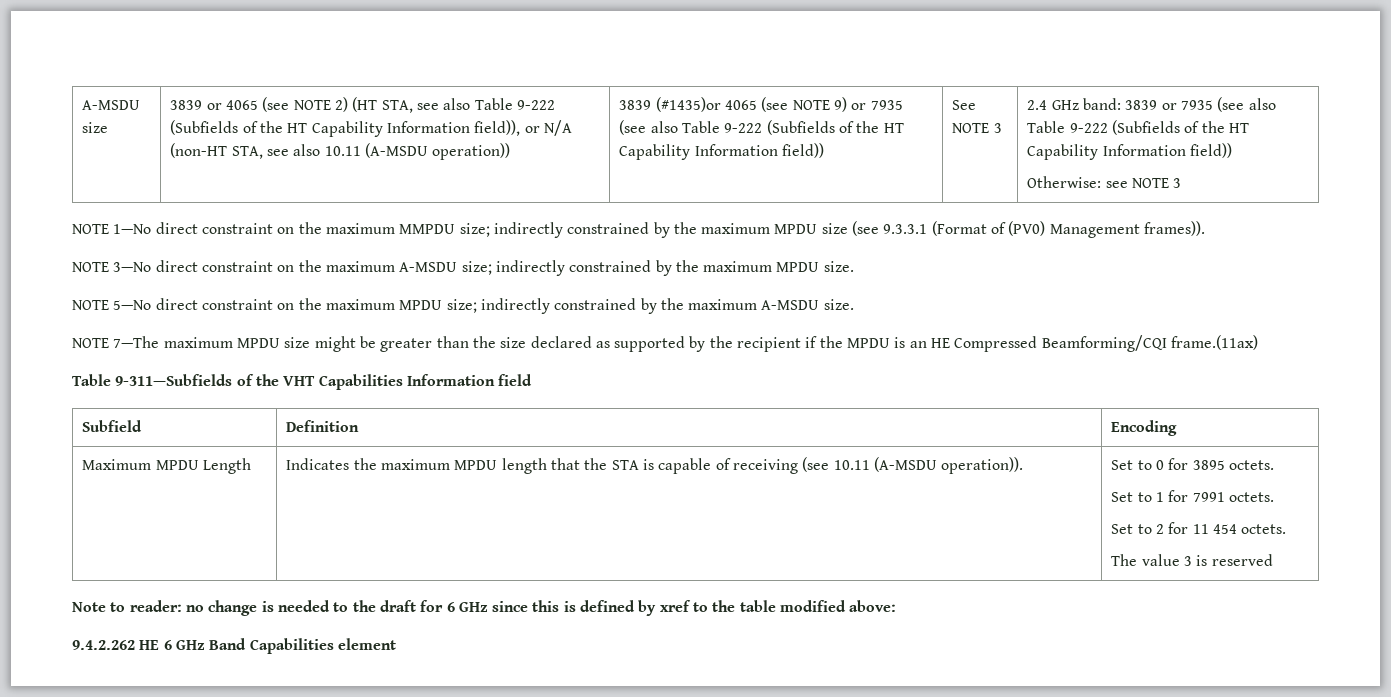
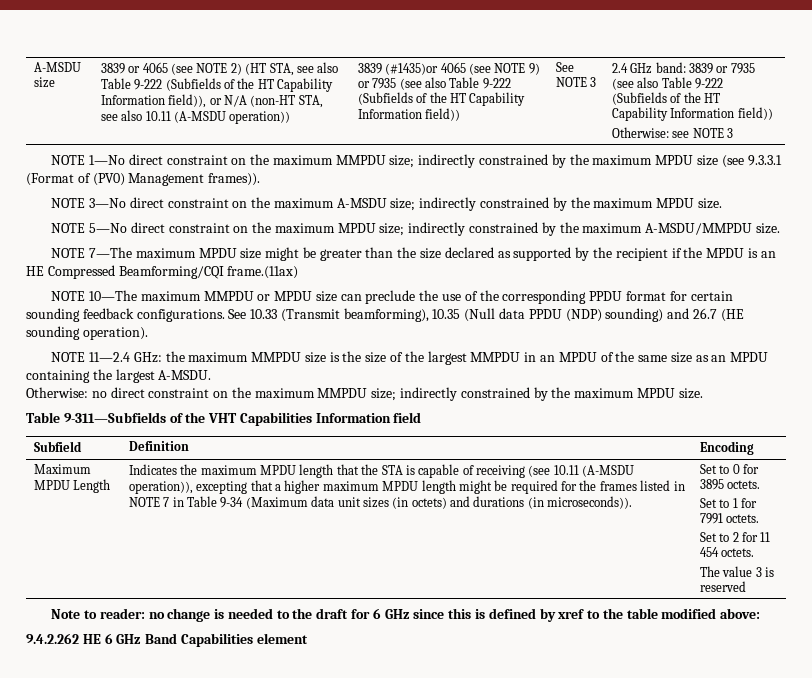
[761,300,820,310] A-MSDU -> [645,223,753,235] A-MSDU/MMPDU
(1259, 342) none -> [51,290,733,304] [26,308,744,322] [26,326,148,340] [51,351,769,365] [26,369,212,383] [26,387,703,401] // NOTE 10—The maximum MMPDU or MPDU size can preclude the use of the corresponding PPDU format for certain sounding feedback configurations. See 10.33 (Transmit beamforming), 10.35 (Null data PPDU (NDP) sounding) and 26.7 (HE sounding operation). // NOTE 11—2.4 GHz: the maximum MMPDU size is the size of the largest MMPDU in an MPDU of the same size as an MPDU containing the largest A-MSDU. // Otherwise: no direct constraint on the maximum MMPDU size; indirectly constrained by the maximum MPDU size.
[941,457,1024,474] operation)). -> [128,480,685,494] [128,496,633,509] operation)), excepting that a higher maximum MPDU length might be required for the frames listed in NOTE 7 in Table 9-34 (Maximum data unit sizes (in octets) and durations (in microseconds)).

